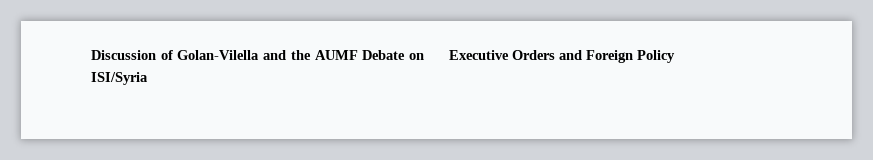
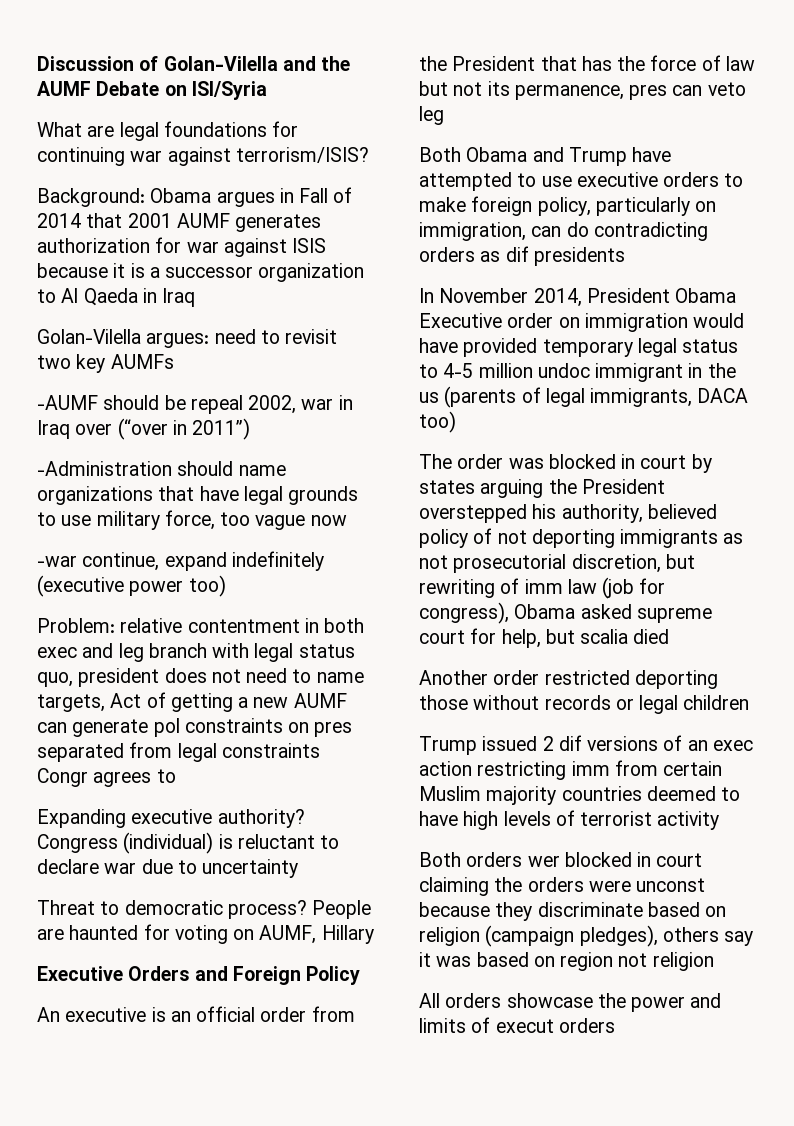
(148, 78) none -> [37,121,299,141] [37,147,369,166] [37,187,353,207] [37,213,322,232] [37,237,327,257] [37,263,365,282] [37,288,196,307] [37,329,338,348] [37,354,174,373] [37,395,353,414] [37,418,251,440] [37,461,286,476] [37,486,359,505] [37,510,347,530] [37,551,324,571] [37,575,226,597] [37,618,365,633] [37,643,355,662] [37,668,364,687] [37,692,347,712] [37,718,353,737] [37,742,320,762] [37,768,176,787] [37,809,305,828] [37,832,340,854] [37,859,299,878] [37,900,372,919] [37,924,374,944] // What are legal foundations for continuing war against terrorism/ISIS? // Background: Obama argues in Fall of 2014 that 2001 AUMF generates authorization for war against ISIS because it is a successor organization to Al Qaeda in Iraq // Golan-Vilella argues: need to revisit two key AUMFs // -AUMF should be repeal 2002, war in Iraq over (“over in 2011”) // -Administration should name organizations that have legal grounds to use military force, too vague now // -war continue, expand indefinitely (executive power too) // Problem: relative contentment in both exec and leg branch with legal status quo, president does not need to name targets, Act of getting a new AUMF can generate pol constraints on pres separated from legal constraints Congr agrees to // Expanding executive authority? Congress (individual) is reluctant to declare war due to uncertainty // Threat to democratic process? People are haunted for voting on AUMF, Hillary
(675, 56) none -> [37,1006,355,1022] [419,55,755,71] [419,81,746,100] [419,106,444,125] [419,147,672,166] [419,172,744,191] [419,196,717,216] [419,222,708,241] [419,246,625,266] [419,288,737,307] [419,313,745,332] [419,338,739,357] [419,363,736,382] [419,386,749,408] [419,411,456,433] [419,454,712,473] [419,479,665,498] [419,504,717,523] [419,528,744,548] [419,554,695,573] [419,577,666,599] [419,602,712,624] [419,628,670,648] [419,670,718,689] [419,695,750,714] [419,735,753,755] [419,760,723,780] [419,786,741,805] [419,810,720,830] [419,852,703,867] [419,877,706,896] [419,902,727,921] [419,925,754,947] [419,952,714,971] [419,993,722,1012] [419,1017,615,1033] // An executive is an official order from the President that has the force of law but not its permanence, pres can veto leg // Both Obama and Trump have attempted to use executive orders to make foreign policy, particularly on immigration, can do contradicting orders as dif presidents // In November 2014, President Obama Executive order on immigration would have provided temporary legal status to 4-5 million undoc immigrant in the us (parents of legal immigrants, DACA too) // The order was blocked in court by states arguing the President overstepped his authority, believed policy of not deporting immigrants as not prosecutorial discretion, but rewriting of imm law (job for congress), Obama asked supreme court for help, but scalia died // Another order restricted deporting those without records or legal children // Trump issued 2 dif versions of an exec action restricting imm from certain Muslim majority countries deemed to have high levels of terrorist activity // Both orders wer blocked in court claiming the orders were unconst because they discriminate based on religion (campaign pledges), others say it was based on region not religion // All orders showcase the power and limits of execut orders

